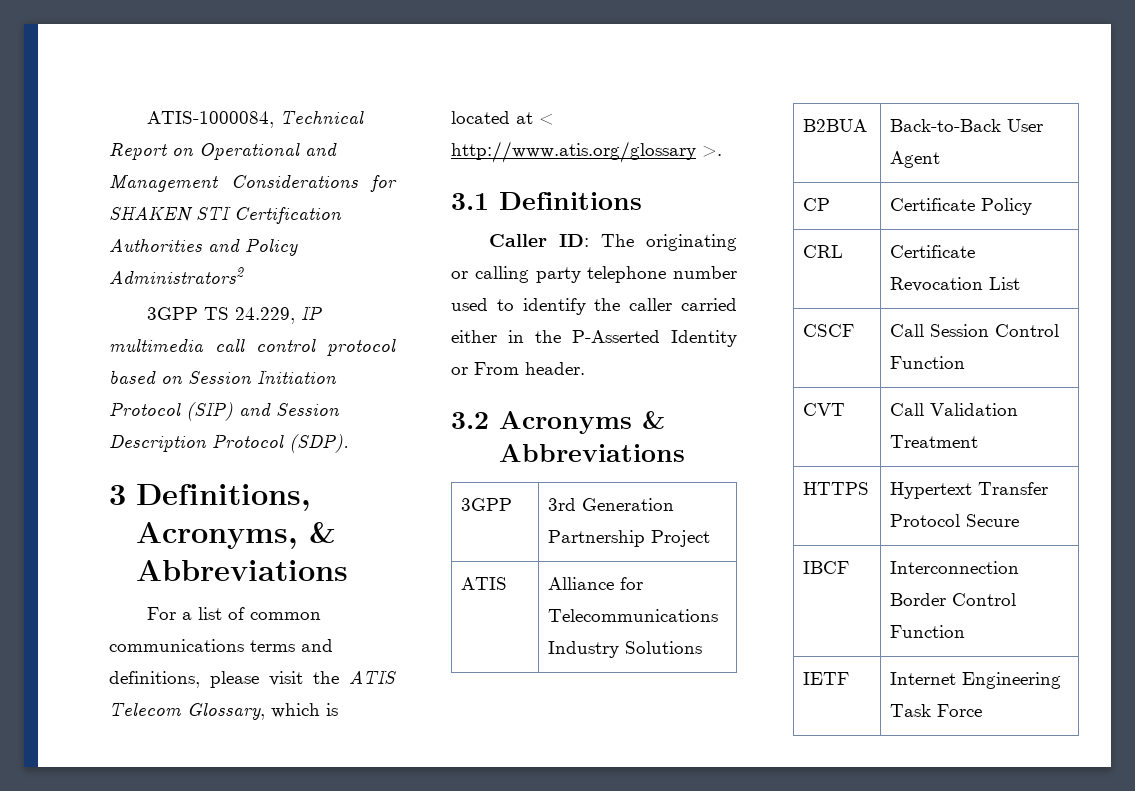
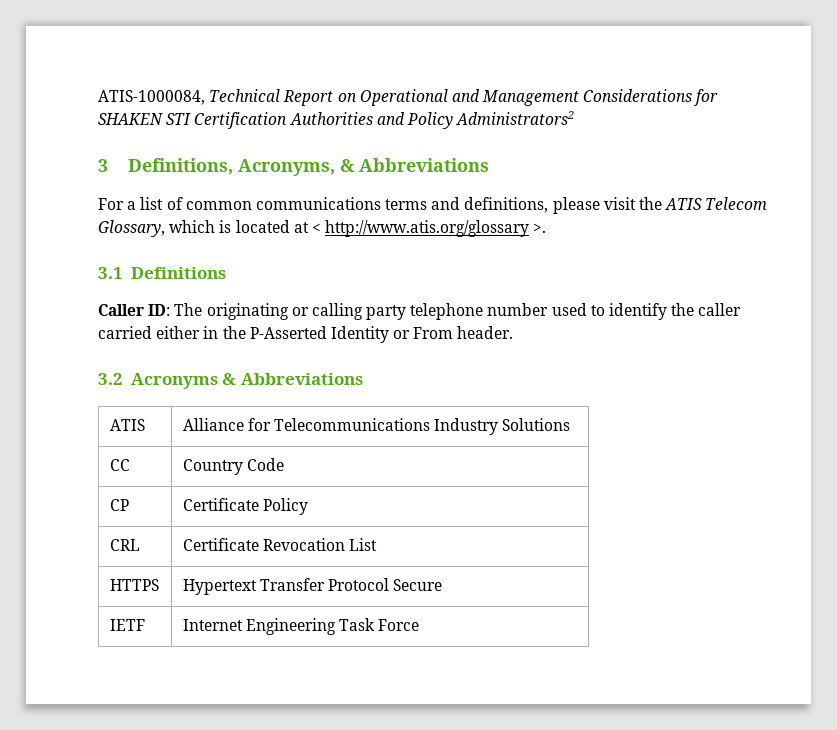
[146,306,322,324] [109,339,396,356] [109,370,337,384] [109,402,340,421] [109,434,349,453] // 3GPP TS 24.229, IP multimedia call control protocol based on Session Initiation Protocol (SIP) and Session Description Protocol (SDP). -> (575, 118) none
[461,498,513,511] [548,498,675,511] [548,530,711,547] // 3GPP | 3rd Generation Partnership Project -> (363, 379) none
[803,119,868,132] [890,119,1044,132] [890,151,941,168] B2BUA | Back-to-Back User Agent -> [109,459,130,471] [182,458,284,475] CC | Country Code
[803,324,855,337] [890,324,1060,337] [890,356,966,369] [803,403,846,416] [890,403,1019,416] [890,435,979,448] // CSCF | Call Session Control Function // CVT | Call Validation Treatment -> (377, 544) none
[803,561,850,574] [890,561,1020,574] [890,593,1017,606] [890,625,966,638] // IBCF | Interconnection Border Control Function -> (443, 585) none

